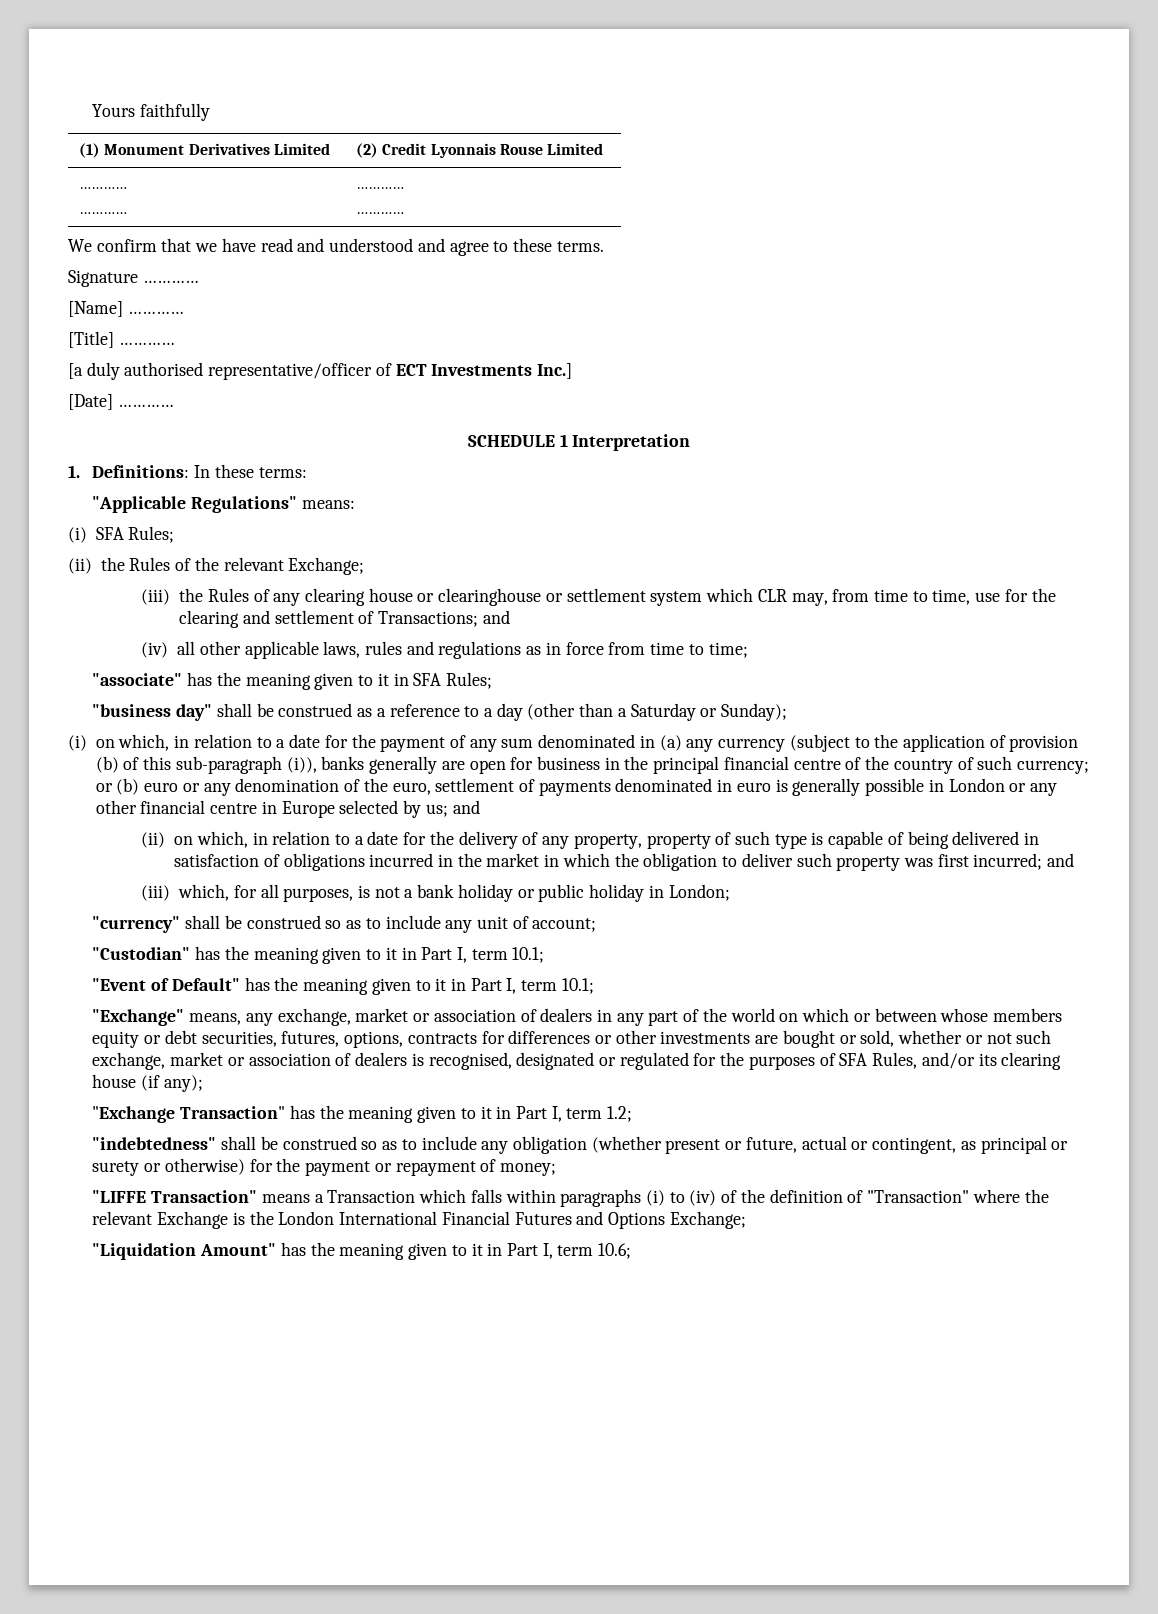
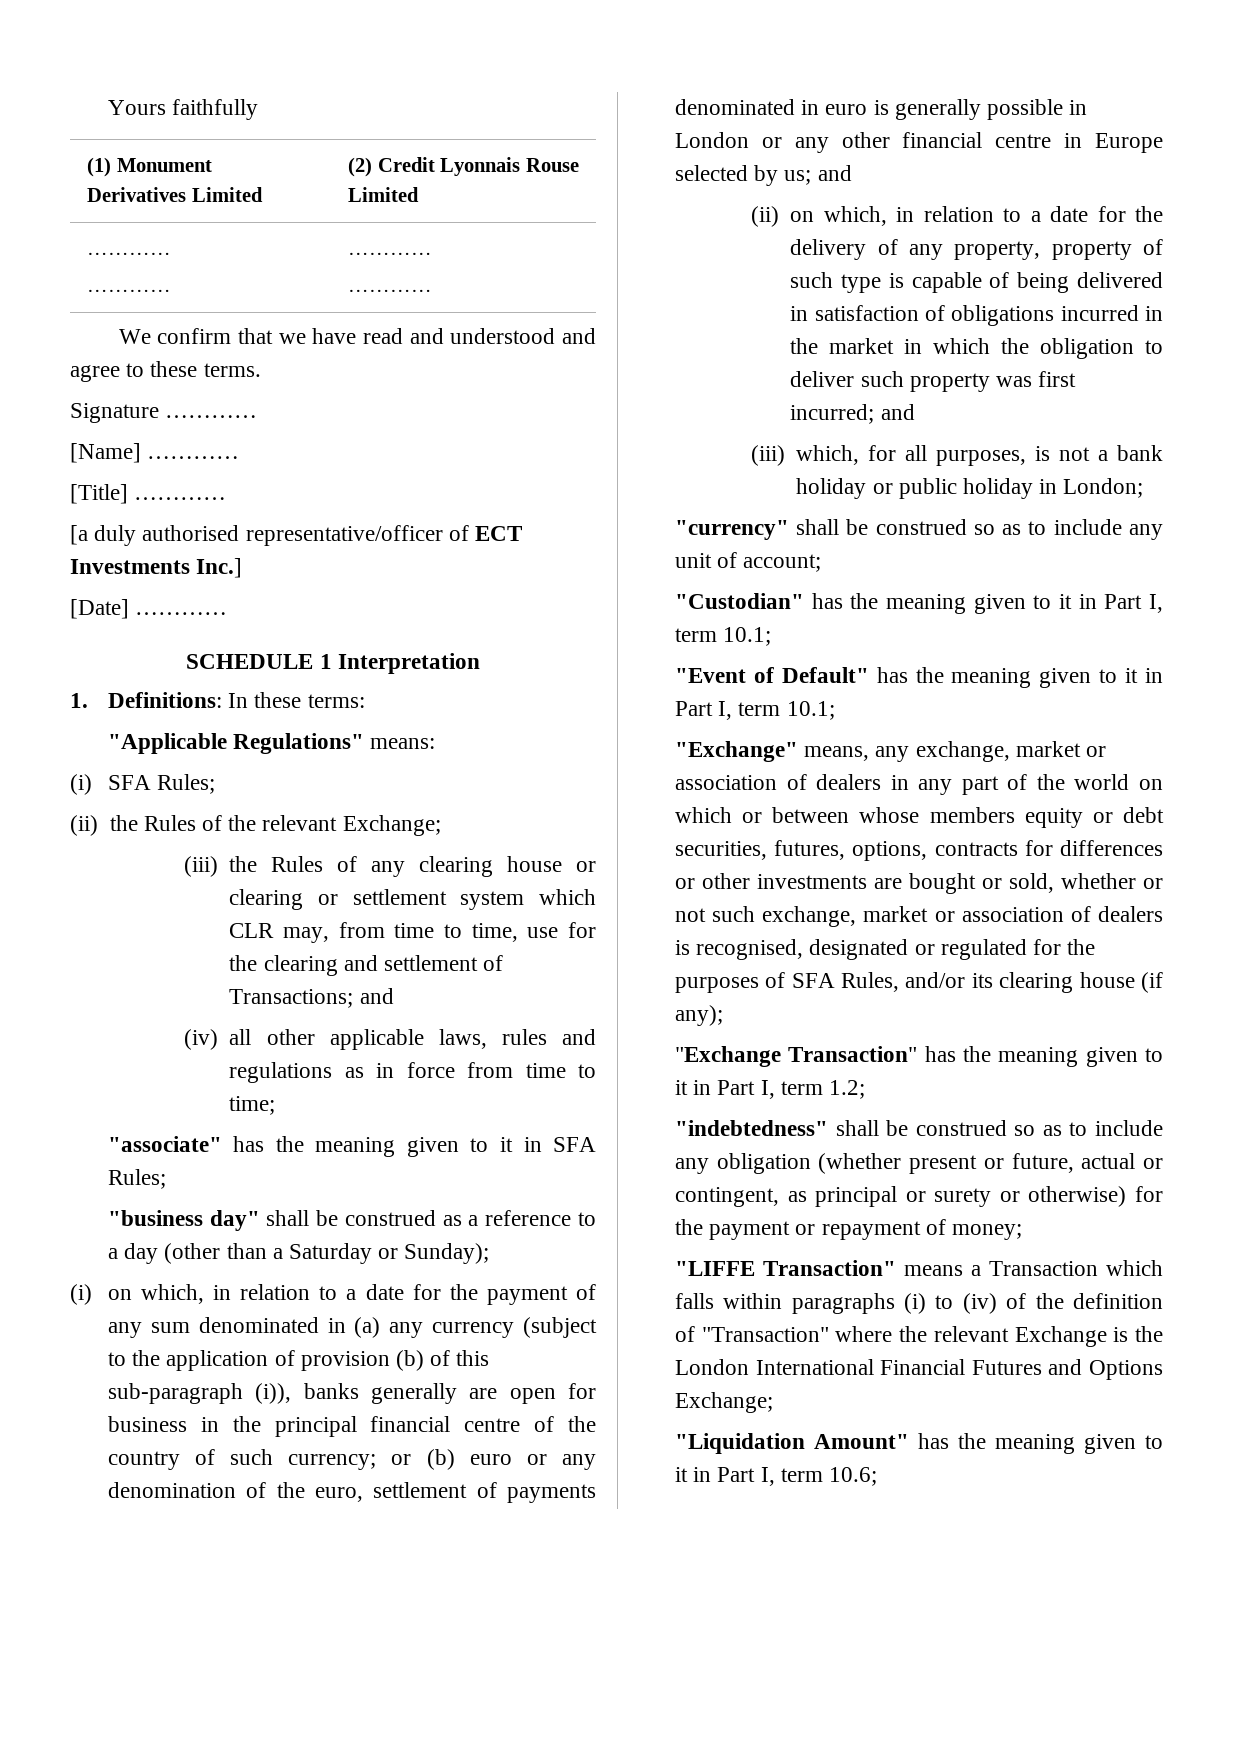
[438,588,542,606] clearinghouse -> [229,889,304,910] clearing

